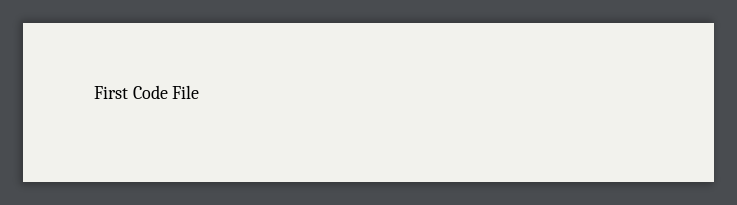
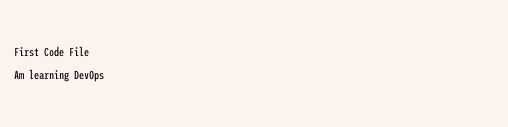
(200, 92) none -> [14,69,104,82] // Am learning DevOps

